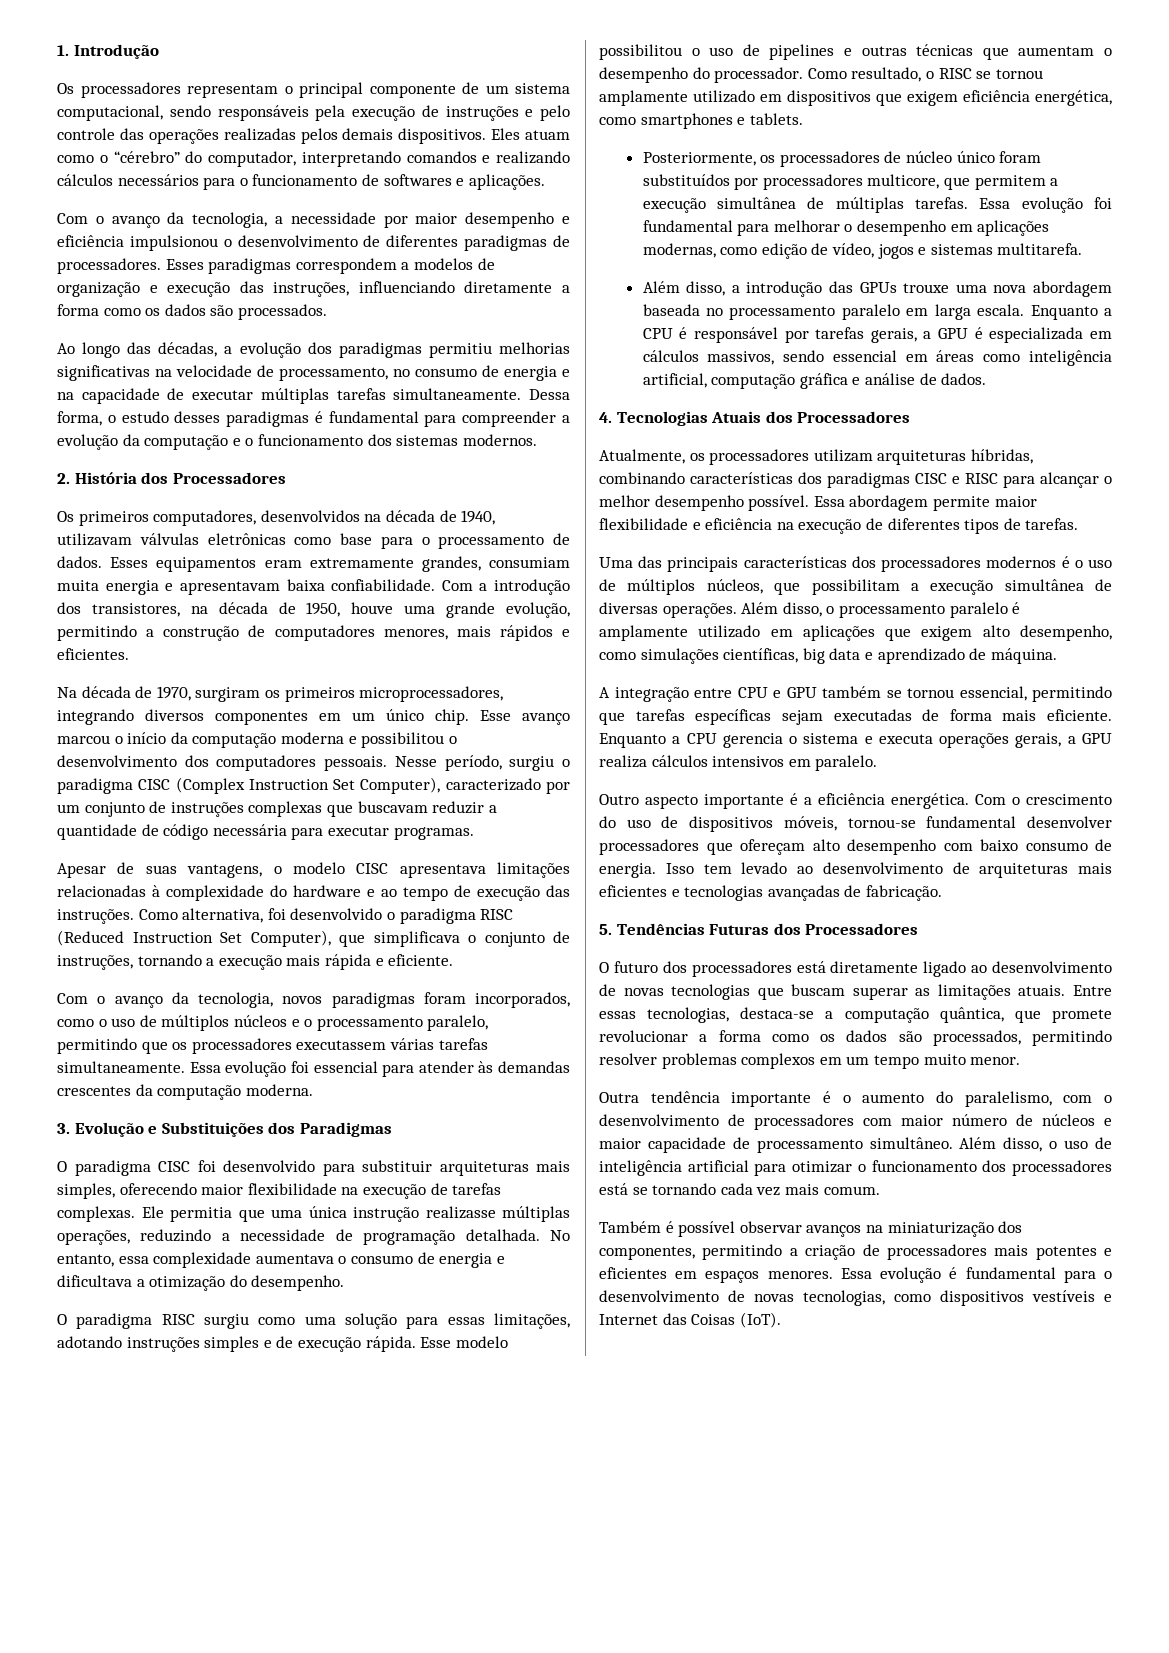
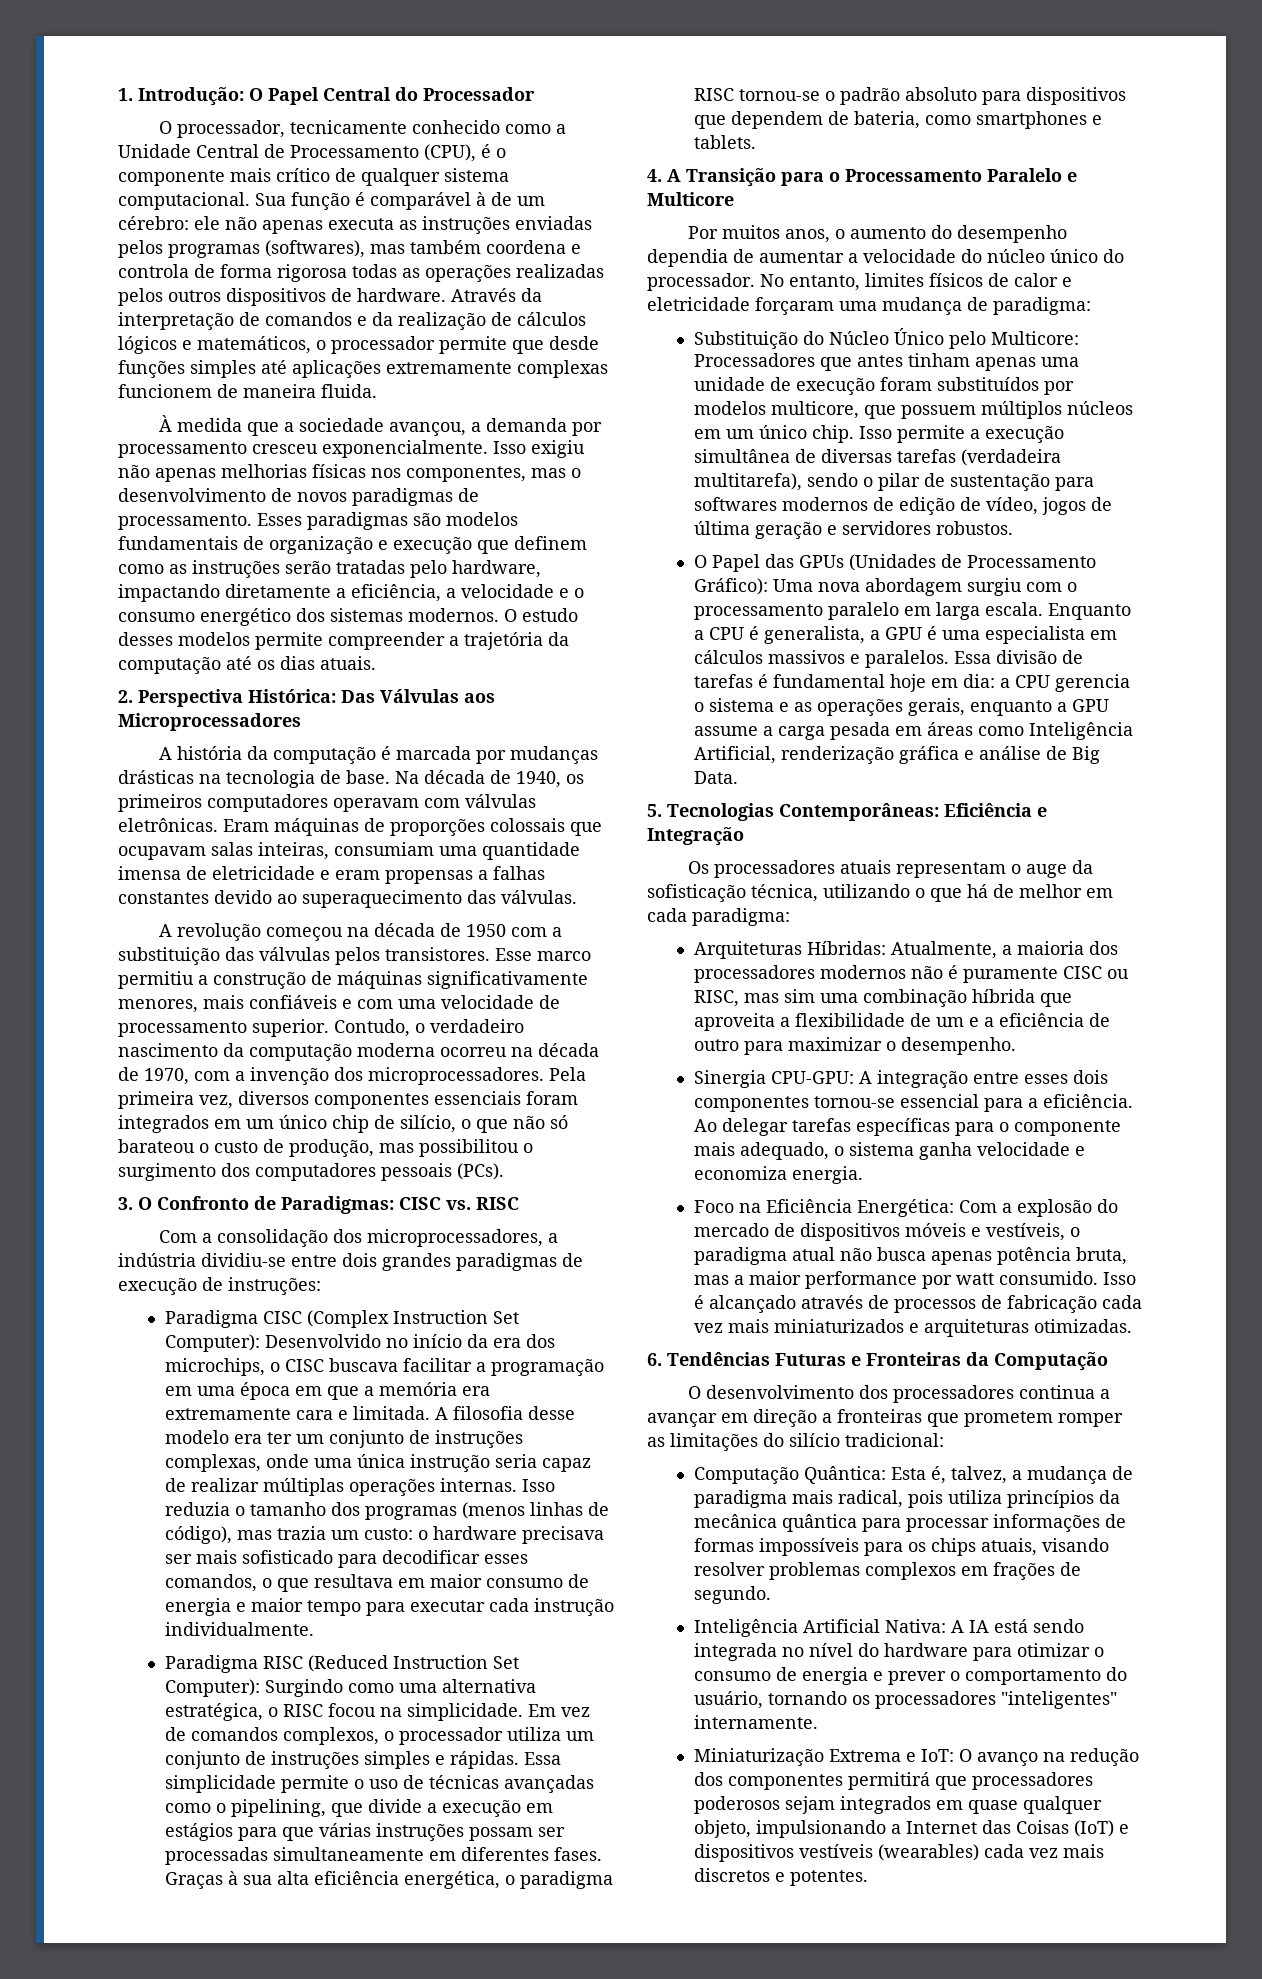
[73,44,159,59] [57,82,570,98] [57,105,570,121] [57,128,570,144] [57,151,570,167] [57,174,545,190] [57,212,570,228] [57,235,570,251] [57,258,161,274] Introdução // Os processadores representam o principal componente de um sistema computacional, sendo responsáveis pela execução de instruções e pelo controle das operações realizadas pelos demais dispositivos. Eles atuam como o “cérebro” do computador, interpretando comandos e realizando cálculos necessários para o funcionamento de softwares e aplicações. // Com o avanço da tecnologia, a necessidade por maior desempenho e eficiência impulsionou o desenvolvimento de diferentes paradigmas de processadores. -> [138,87,535,106] [158,120,566,138] [118,144,506,162] [118,168,509,186] [118,192,545,210] [118,216,592,234] [118,240,581,258] [118,264,604,282] [118,288,542,306] [118,312,586,330] [118,336,599,354] [118,360,608,378] [118,384,377,398] [158,415,602,436] [118,440,585,458] [118,464,581,482] [118,488,479,506] [118,514,252,530] Introdução: O Papel Central do Processador // O processador, tecnicamente conhecido como a Unidade Central de Processamento (CPU), é o componente mais crítico de qualquer sistema computacional. Sua função é comparável à de um cérebro: ele não apenas executa as instruções enviadas pelos programas (softwares), mas também coordena e controla de forma rigorosa todas as operações realizadas pelos outros dispositivos de hardware. Através da interpretação de comandos e da realização de cálculos lógicos e matemáticos, o processador permite que desde funções simples até aplicações extremamente complexas funcionem de maneira fluida. // À medida que a sociedade avançou, a demanda por processamento cresceu exponencialmente. Isso exigiu não apenas melhorias físicas nos componentes, mas o desenvolvimento de novos paradigmas de processamento.
[295,258,473,274] correspondem a modelos -> [413,512,518,526] [118,536,238,550] são modelos fundamentais
[239,281,570,297] [57,304,327,320] [57,342,570,358] [57,365,570,381] [57,388,570,404] [57,411,570,427] [57,434,537,450] [57,472,286,484] [57,510,496,526] [57,533,570,549] [57,556,570,572] [57,579,570,595] [57,602,571,618] [57,625,570,641] [57,648,129,660] [57,686,504,702] [57,709,570,725] [57,732,457,748] [57,755,570,771] [57,777,570,794] [57,801,497,817] [57,824,474,840] [57,862,570,878] [57,885,570,901] [57,908,514,924] [57,930,570,947] [57,954,454,970] [57,992,570,1008] [57,1015,489,1031] [57,1038,488,1054] [57,1061,570,1077] [57,1084,313,1100] [57,1122,392,1137] [57,1160,570,1176] [57,1183,502,1199] [57,1206,570,1222] [57,1229,570,1245] [57,1252,505,1268] [57,1275,345,1291] [57,1313,570,1329] [57,1336,508,1352] [599,44,1112,60] [599,67,1043,83] [599,90,1112,106] [599,113,803,129] [642,151,995,167] das instruções, influenciando diretamente a forma como os dados são processados. // Ao longo das décadas, a evolução dos paradigmas permitiu melhorias significativas na velocidade de processamento, no consumo de energia e na capacidade de executar múltiplas tarefas simultaneamente. Dessa forma, o estudo desses paradigmas é fundamental para compreender a evolução da computação e o funcionamento dos sistemas modernos. // 2. História dos Processadores // Os primeiros computadores, desenvolvidos na década de 1940, utilizavam válvulas eletrônicas como base para o processamento de dados. Esses equipamentos eram extremamente grandes, consumiam muita energia e apresentavam baixa confiabilidade. Com a introdução dos transistores, na década de 1950, houve uma grande evolução, permitindo a construção de computadores menores, mais rápidos e eficientes. // Na década de 1970, surgiram os primeiros microprocessadores, integrando diversos componentes em um único chip. Esse avanço marcou o início da computação moderna e possibilitou o desenvolvimento dos computadores pessoais. Nesse período, surgiu o paradigma CISC (Complex Instruction Set Computer), caracterizado por um conjunto de instruções complexas que buscavam reduzir a quantidade de código necessária para executar programas. // Apesar de suas vantagens, o modelo CISC apresentava limitações relacionadas à complexidade do hardware e ao tempo de execução das instruções. Como alternativa, foi desenvolvido o paradigma RISC (Reduced Instruction Set Computer), que simplificava o conjunto de instruções, tornando a execução mais rápida e eficiente. // Com o avanço da tecnologia, novos paradigmas foram incorporados, como o uso de múltiplos núcleos e o processamento paralelo, permitindo que os processadores executassem várias tarefas simultaneamente. Essa evolução foi essencial para atender às demandas crescentes da computação moderna. // 3. Evolução e Substituições dos Paradigmas // O paradigma CISC foi desenvolvido para substituir arquiteturas mais simples, oferecendo maior flexibilidade na execução de tarefas complexas. Ele permitia que uma única instrução realizasse múltiplas operações, reduzindo a necessidade de programação detalhada. No entanto, essa complexidade aumentava o consumo de energia e dificultava a otimização do desempenho. // O paradigma RISC surgiu como uma solução para essas limitações, adotando instruções simples e de execução rápida. Esse modelo possibilitou o uso de pipelines e outras técnicas que aumentam o desempenho do processador. Como resultado, o RISC se tornou amplamente utilizado em dispositivos que exigem eficiência energética, como smartphones e tablets. // Posteriormente, os processadores de núcleo único -> [477,536,587,554] [118,560,541,578] [118,584,584,602] [118,608,578,626] [118,632,569,650] [118,656,376,674] [118,689,495,707] [118,713,301,731] [158,746,598,764] [118,770,584,788] [118,794,536,812] [118,818,602,836] [118,842,580,860] [118,866,545,884] [118,890,577,908] [158,923,562,941] [118,947,591,965] [118,971,588,989] [118,995,560,1013] [118,1019,524,1037] [118,1043,599,1061] [118,1067,586,1085] [118,1091,578,1109] [118,1115,568,1133] [118,1139,533,1157] [118,1163,504,1181] [118,1196,519,1214] [158,1229,558,1247] [118,1253,583,1271] [118,1277,321,1295] [164,1310,519,1328] [164,1334,555,1352] [164,1358,604,1376] [164,1382,490,1400] [164,1406,575,1420] [164,1430,523,1448] [164,1454,591,1472] [164,1478,555,1496] [164,1502,609,1520] [164,1526,604,1544] [164,1550,528,1568] [164,1574,589,1592] [164,1598,614,1616] [164,1622,314,1636] [164,1655,519,1673] [164,1679,536,1697] [164,1703,590,1721] [164,1727,594,1745] [164,1751,561,1769] [164,1775,594,1793] [164,1799,553,1817] [164,1823,565,1841] [164,1847,602,1865] [164,1871,613,1889] [693,87,1126,105] [693,111,1102,129] [693,135,756,149] [647,168,1077,187] [647,192,734,206] [687,225,1067,243] [647,249,1124,267] [647,273,1072,291] [647,297,1091,315] [693,328,1079,349] [693,353,1079,371] [693,377,875,395] que definem como as instruções serão tratadas pelo hardware, impactando diretamente a eficiência, a velocidade e o consumo energético dos sistemas modernos. O estudo desses modelos permite compreender a trajetória da computação até os dias atuais. // 2. Perspectiva Histórica: Das Válvulas aos Microprocessadores // A história da computação é marcada por mudanças drásticas na tecnologia de base. Na década de 1940, os primeiros computadores operavam com válvulas eletrônicas. Eram máquinas de proporções colossais que ocupavam salas inteiras, consumiam uma quantidade imensa de eletricidade e eram propensas a falhas constantes devido ao superaquecimento das válvulas. // A revolução começou na década de 1950 com a substituição das válvulas pelos transistores. Esse marco permitiu a construção de máquinas significativamente menores, mais confiáveis e com uma velocidade de processamento superior. Contudo, o verdadeiro nascimento da computação moderna ocorreu na década de 1970, com a invenção dos microprocessadores. Pela primeira vez, diversos componentes essenciais foram integrados em um único chip de silício, o que não só barateou o custo de produção, mas possibilitou o surgimento dos computadores pessoais (PCs). // 3. O Confronto de Paradigmas: CISC vs. RISC // Com a consolidação dos microprocessadores, a indústria dividiu-se entre dois grandes paradigmas de execução de instruções: // Paradigma CISC (Complex Instruction Set Computer): Desenvolvido no início da era dos microchips, o CISC buscava facilitar a programação em uma época em que a memória era extremamente cara e limitada. A filosofia desse modelo era ter um conjunto de instruções complexas, onde uma única instrução seria capaz de realizar múltiplas operações internas. Isso reduzia o tamanho dos programas (menos linhas de código), mas trazia um custo: o hardware precisava ser mais sofisticado para decodificar esses comandos, o que resultava em maior consumo de energia e maior tempo para executar cada instrução individualmente. // Paradigma RISC (Reduced Instruction Set Computer): Surgindo como uma alternativa estratégica, o RISC focou na simplicidade. Em vez de comandos complexos, o processador utiliza um conjunto de instruções simples e rápidas. Essa simplicidade permite o uso de técnicas avançadas como o pipelining, que divide a execução em estágios para que várias instruções possam ser processadas simultaneamente em diferentes fases. Graças à sua alta eficiência energética, o paradigma RISC tornou-se o padrão absoluto para dispositivos que dependem de bateria, como smartphones e tablets. // 4. A Transição para o Processamento Paralelo e Multicore // Por muitos anos, o aumento do desempenho dependia de aumentar a velocidade do núcleo único do processador. No entanto, limites físicos de calor e eletricidade forçaram uma mudança de paradigma: // Substituição do Núcleo Único pelo Multicore: Processadores que antes tinham apenas uma unidade de execução
[762,174,863,190] processadores -> [693,401,766,415] modelos
[974,175,1059,190] [642,197,1112,213] [642,220,1050,236] [642,243,1083,259] [642,281,1112,297] [642,304,724,316] permitem a execução simultânea de múltiplas tarefas. Essa evolução foi fundamental para melhorar o desempenho em aplicações modernas, como edição de vídeo, jogos e sistemas multitarefa. // Além disso, a introdução das GPUs trouxe uma nova abordagem baseada no -> [900,401,1133,419] [693,425,1064,443] [693,449,1061,466] [693,473,1094,491] [693,497,1112,515] [693,521,1013,539] [693,554,1096,572] [693,578,1077,596] possuem múltiplos núcleos em um único chip. Isso permite a execução simultânea de diversas tarefas (verdadeira multitarefa), sendo o pilar de sustentação para softwares modernos de edição de vídeo, jogos de última geração e servidores robustos. // O Papel das GPUs (Unidades de Processamento Gráfico): Uma nova abordagem surgiu com o
[693,327,1112,343] [642,350,1112,366] [642,373,987,389] [599,411,911,426] [599,449,1033,465] [599,472,1112,488] [599,495,1037,511] [599,518,1079,534] [599,556,1112,572] [599,579,1112,595] [599,602,1021,618] [599,625,1112,641] [599,648,1057,664] [599,686,1112,702] [599,709,1112,725] [599,733,666,748] responsável por tarefas gerais, a GPU é especializada em cálculos massivos, sendo essencial em áreas como inteligência artificial, computação gráfica e análise de dados. // 4. Tecnologias Atuais dos Processadores // Atualmente, os processadores utilizam arquiteturas híbridas, combinando características dos paradigmas CISC e RISC para alcançar o melhor desempenho possível. Essa abordagem permite maior flexibilidade e eficiência na execução de diferentes tipos de tarefas. // Uma das principais características dos processadores modernos é o uso de múltiplos núcleos, que possibilitam a execução simultânea de diversas operações. Além disso, o processamento paralelo é amplamente utilizado em aplicações que exigem alto desempenho, como simulações científicas, big data e aprendizado de máquina. // A integração entre CPU e GPU também se tornou essencial, permitindo que tarefas específicas sejam executadas de forma mais eficiente. Enquanto -> [763,626,1117,644] [693,650,1083,668] [693,674,995,692] generalista, a GPU é uma especialista em cálculos massivos e paralelos. Essa divisão de tarefas é fundamental hoje em dia:
[878,734,933,744] executa -> [793,702,812,712] as
[1067,733,1112,744] [599,755,878,771] [599,793,1112,809] [599,816,1112,832] [599,839,1112,855] [599,862,1112,878] [599,885,942,901] [599,923,919,935] [599,961,1112,977] [599,984,1112,1000] [599,1007,1112,1023] [599,1030,1112,1046] [599,1053,1021,1069] [599,1091,1112,1107] [599,1114,1112,1130] [599,1137,1112,1153] [599,1160,1112,1176] [599,1183,880,1196] [599,1221,1023,1237] [599,1244,1112,1260] [599,1267,1112,1283] [599,1290,1112,1306] [599,1312,781,1328] a GPU realiza cálculos intensivos em paralelo. // Outro aspecto importante é a eficiência energética. Com o crescimento do uso de dispositivos móveis, tornou-se fundamental desenvolver processadores que ofereçam alto desempenho com baixo consumo de energia. Isso tem levado ao desenvolvimento de arquiteturas mais eficientes e tecnologias avançadas de fabricação. // 5. Tendências Futuras dos Processadores // O futuro dos processadores está diretamente ligado ao desenvolvimento de novas tecnologias que buscam superar as limitações atuais. Entre essas tecnologias, destaca-se a computação quântica, que promete revolucionar a forma como os dados são processados, permitindo resolver problemas complexos em um tempo muito menor. // Outra tendência importante é o aumento do paralelismo, com o desenvolvimento de processadores com maior número de núcleos e maior capacidade de processamento simultâneo. Além disso, o uso de inteligência artificial para otimizar o funcionamento dos processadores está se tornando cada vez mais comum. // Também é possível observar avanços na miniaturização dos componentes, permitindo a criação de processadores mais potentes e eficientes em espaços menores. Essa evolução é fundamental para o desenvolvimento de novas tecnologias, como dispositivos vestíveis e Internet das Coisas (IoT). -> [969,699,1109,716] [693,722,1133,740] [693,746,1100,764] [693,771,738,784] [647,803,1047,821] [647,827,744,846] [687,860,1093,878] [647,884,1113,902] [647,908,790,926] [693,941,1118,959] [693,965,1129,983] [693,989,1072,1007] [693,1013,1110,1031] [693,1037,1016,1055] [693,1070,1108,1088] [693,1094,1133,1112] [693,1118,1121,1136] [693,1142,1085,1160] [693,1166,863,1184] [693,1199,1118,1217] [693,1223,1080,1241] [693,1247,1127,1265] [693,1271,1136,1289] [693,1295,1142,1313] [693,1319,1132,1337] [647,1352,1108,1371] [687,1385,1110,1403] [647,1409,1123,1427] [647,1433,944,1451] [693,1466,1133,1484] [693,1490,1120,1508] [693,1514,1126,1532] [693,1538,1109,1556] [693,1562,1081,1580] [693,1586,771,1604] [693,1619,1084,1637] [693,1643,1104,1661] [693,1667,1127,1685] [693,1691,1117,1709] [693,1715,818,1729] [693,1748,1139,1766] [693,1772,1093,1790] [693,1796,1102,1814] [693,1820,1129,1838] [693,1844,1104,1862] [693,1868,868,1886] enquanto a GPU assume a carga pesada em áreas como Inteligência Artificial, renderização gráfica e análise de Big Data. // 5. Tecnologias Contemporâneas: Eficiência e Integração // Os processadores atuais representam o auge da sofisticação técnica, utilizando o que há de melhor em cada paradigma: // Arquiteturas Híbridas: Atualmente, a maioria dos processadores modernos não é puramente CISC ou RISC, mas sim uma combinação híbrida que aproveita a flexibilidade de um e a eficiência de outro para maximizar o desempenho. // Sinergia CPU-GPU: A integração entre esses dois componentes tornou-se essencial para a eficiência. Ao delegar tarefas específicas para o componente mais adequado, o sistema ganha velocidade e economiza energia. // Foco na Eficiência Energética: Com a explosão do mercado de dispositivos móveis e vestíveis, o paradigma atual não busca apenas potência bruta, mas a maior performance por watt consumido. Isso é alcançado através de processos de fabricação cada vez mais miniaturizados e arquiteturas otimizadas. // 6. Tendências Futuras e Fronteiras da Computação // O desenvolvimento dos processadores continua a avançar em direção a fronteiras que prometem romper as limitações do silício tradicional: // Computação Quântica: Esta é, talvez, a mudança de paradigma mais radical, pois utiliza princípios da mecânica quântica para processar informações de formas impossíveis para os chips atuais, visando resolver problemas complexos em frações de segundo. // Inteligência Artificial Nativa: A IA está sendo integrada no nível do hardware para otimizar o consumo de energia e prever o comportamento do usuário, tornando os processadores "inteligentes" internamente. // Miniaturização Extrema e IoT: O avanço na redução dos componentes permitirá que processadores poderosos sejam integrados em quase qualquer objeto, impulsionando a Internet das Coisas (IoT) e dispositivos vestíveis (wearables) cada vez mais discretos e potentes.

